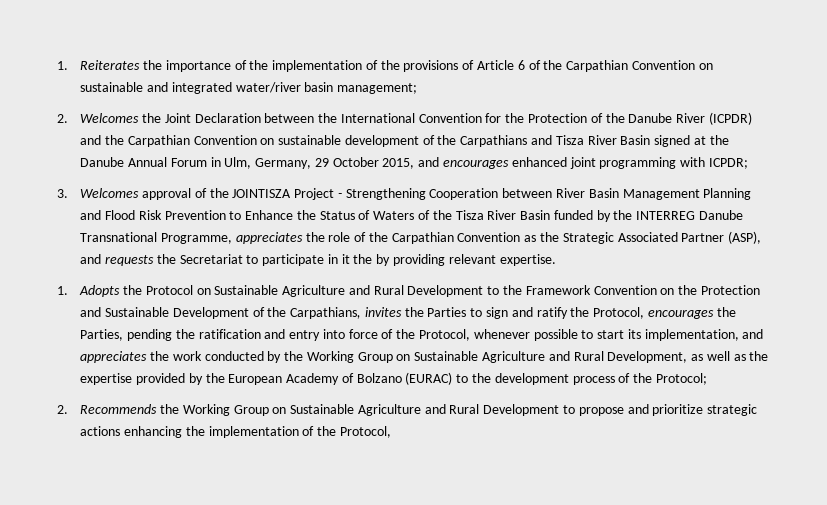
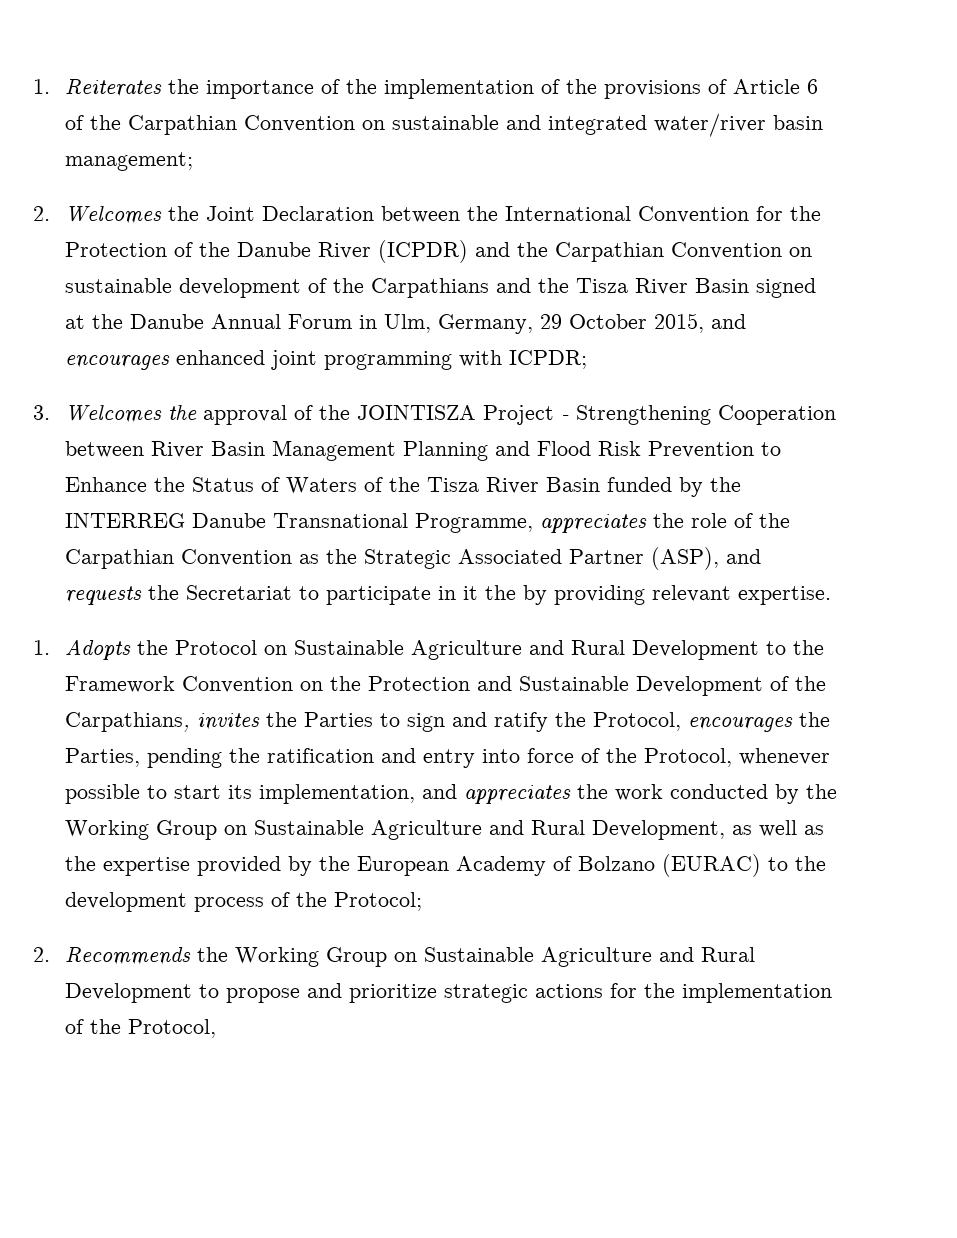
(553, 140) none -> [538,278,570,293] the
(140, 193) none -> [168,405,198,421] the
[123,426,182,438] enhancing -> [610,983,638,998] for

